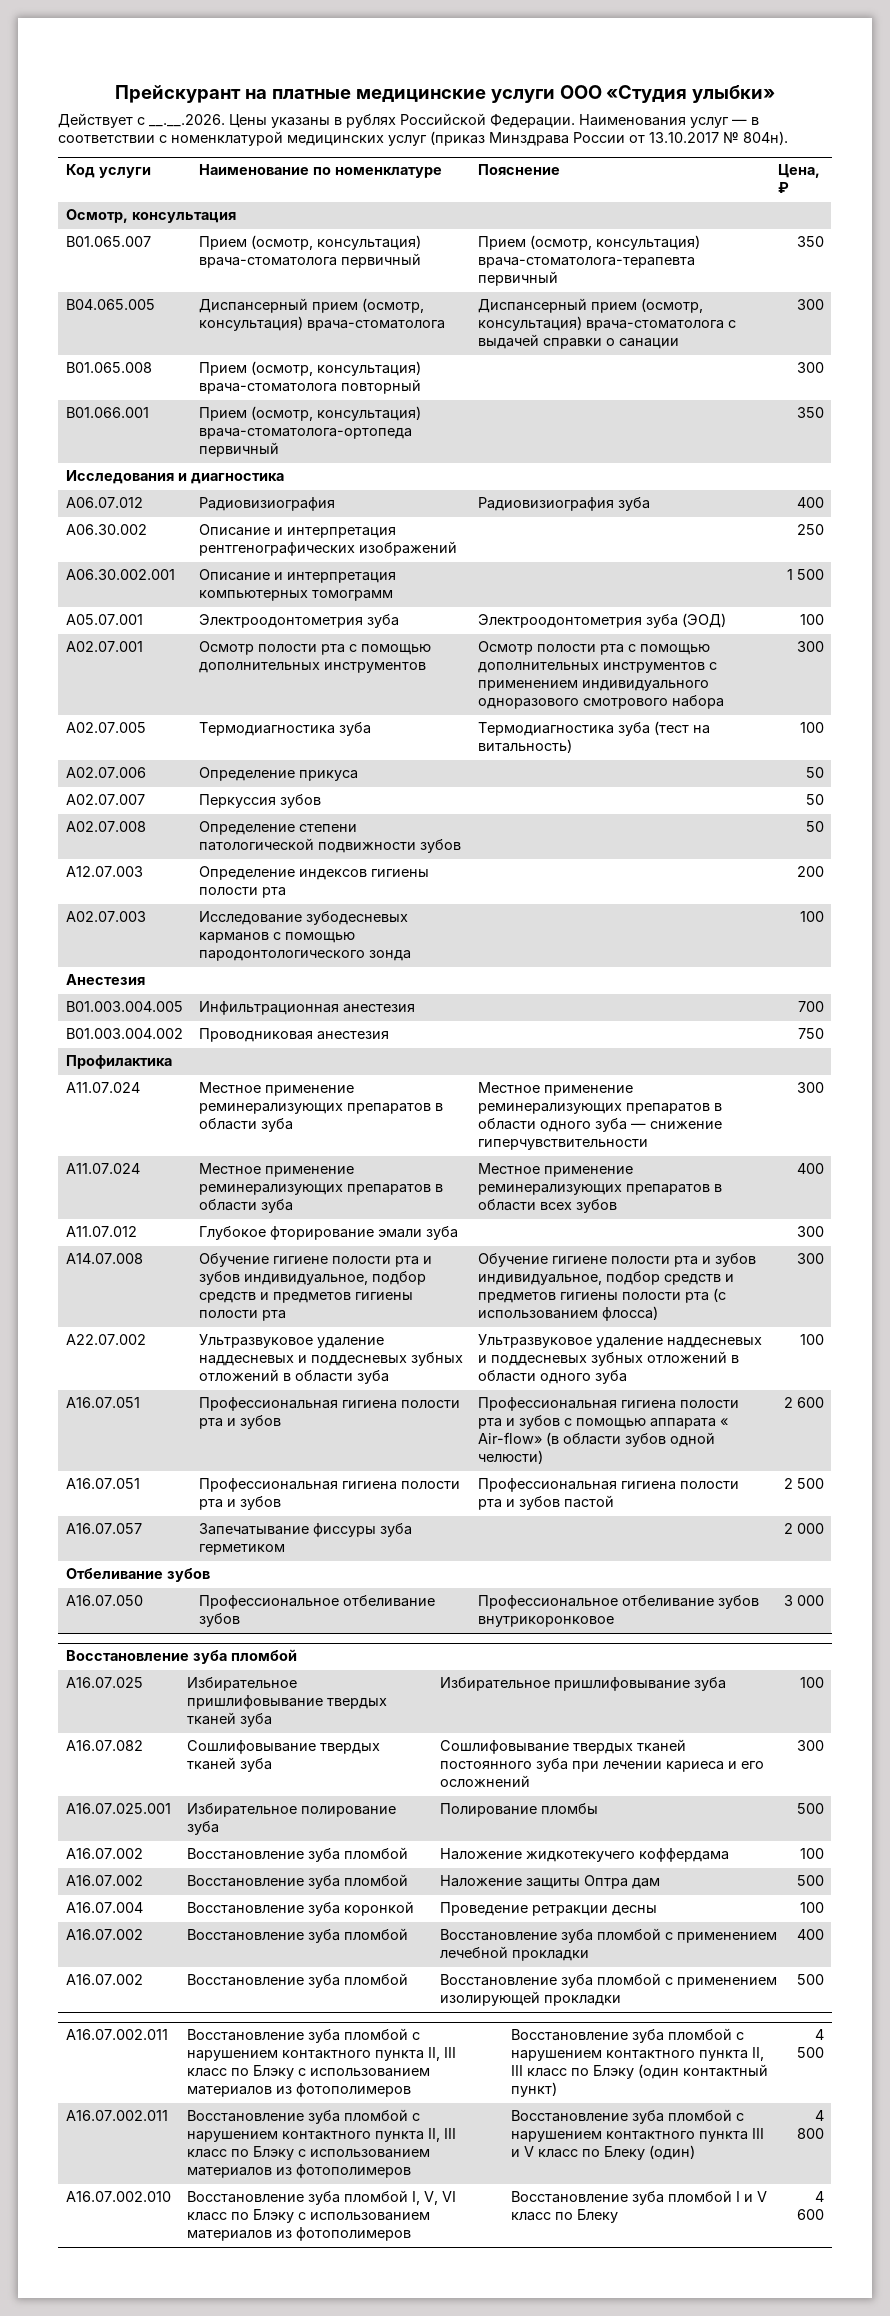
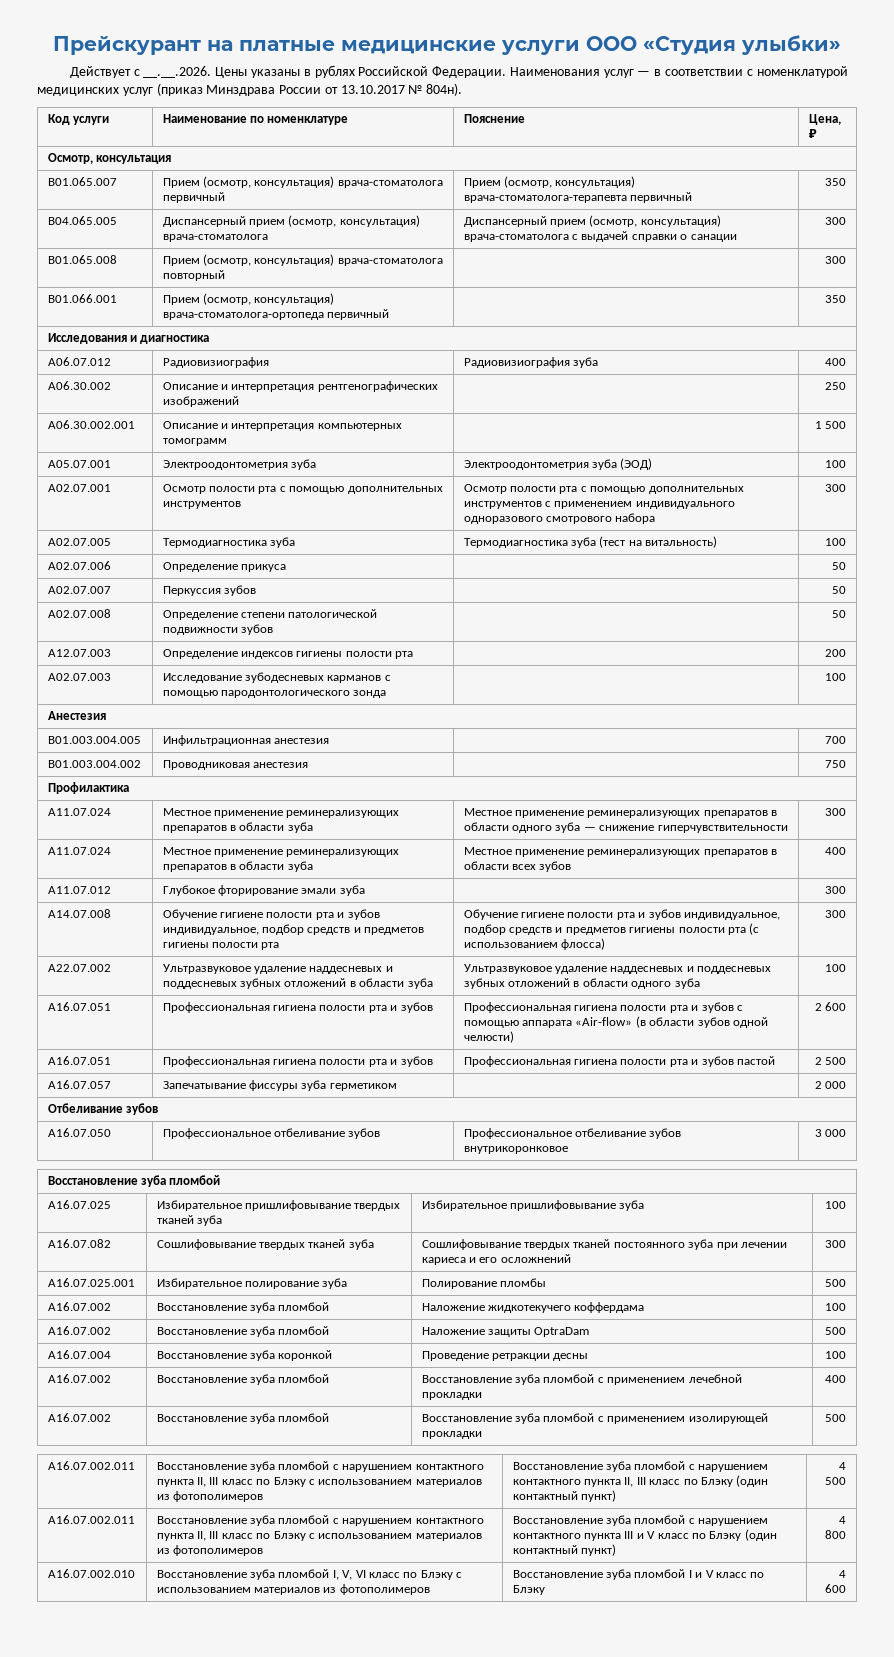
[719,1418,728,1426] [477,1432,542,1444] « Аir-flow» -> [575,1017,633,1026] «Air-flow»
[583,1875,660,1889] Оптра дам -> [534,1327,590,1337] OptraDam
[603,2145,695,2160] Блеку (один) -> [709,1529,777,1541] [512,1544,617,1556] Блэку (один контактный пункт)
[576,2209,618,2223] Блеку -> [512,1585,545,1595] Блэку

